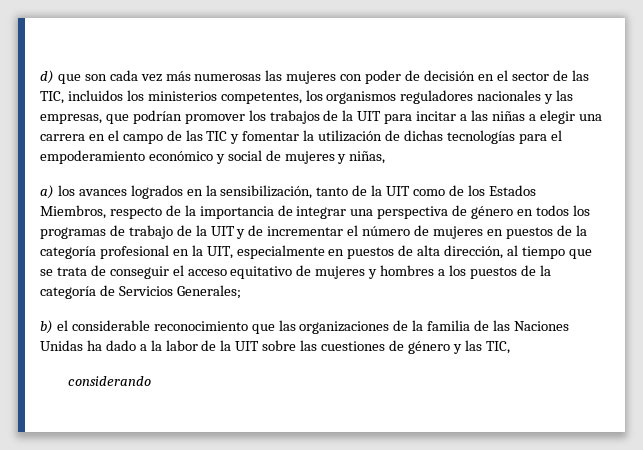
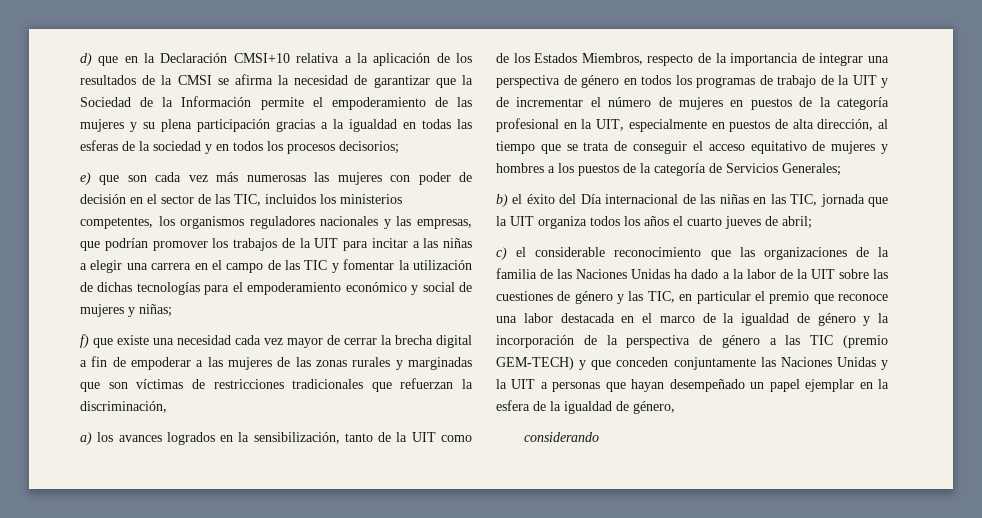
(81, 79) none -> [124,53,473,66] [80,74,474,88] [80,96,472,110] [80,119,472,132] [80,140,399,154] [80,172,120,185] en la Declaración CMSI+10 relativa a la aplicación de los resultados de la CMSI se afirma la necesidad de garantizar que la Sociedad de la Información permite el empoderamiento de las mujeres y su plena participación gracias a la igualdad en todas las esferas de la sociedad y en todos los procesos decisorios; // e) que
[349,151,386,164] niñas, -> [139,304,172,317] [80,334,472,348] [80,356,472,370] [80,378,473,392] [80,401,167,413] niñas; // f) que existe una necesidad cada vez mayor de cerrar la brecha digital a fin de empoderar a las mujeres de las zonas rurales y marginadas que son víctimas de restricciones tradicionales que refuerzan la discriminación,
(68, 325) none -> [526,194,888,207] [496,216,812,229] [496,247,527,260] éxito del Día internacional de las niñas en las TIC, jornada que la UIT organiza todos los años el cuarto jueves de abril; // c) el
(510, 347) none -> [679,291,888,304] [496,313,889,326] [496,335,888,348] [496,357,888,370] [496,379,889,392] [496,400,675,414] en particular el premio que reconoce una labor destacada en el marco de la igualdad de género y la incorporación de la perspectiva de género a las TIC (premio GEM-TECH) y que conceden conjuntamente las Naciones Unidas y la UIT a personas que hayan desempeñado un papel ejemplar en la esfera de la igualdad de género,

